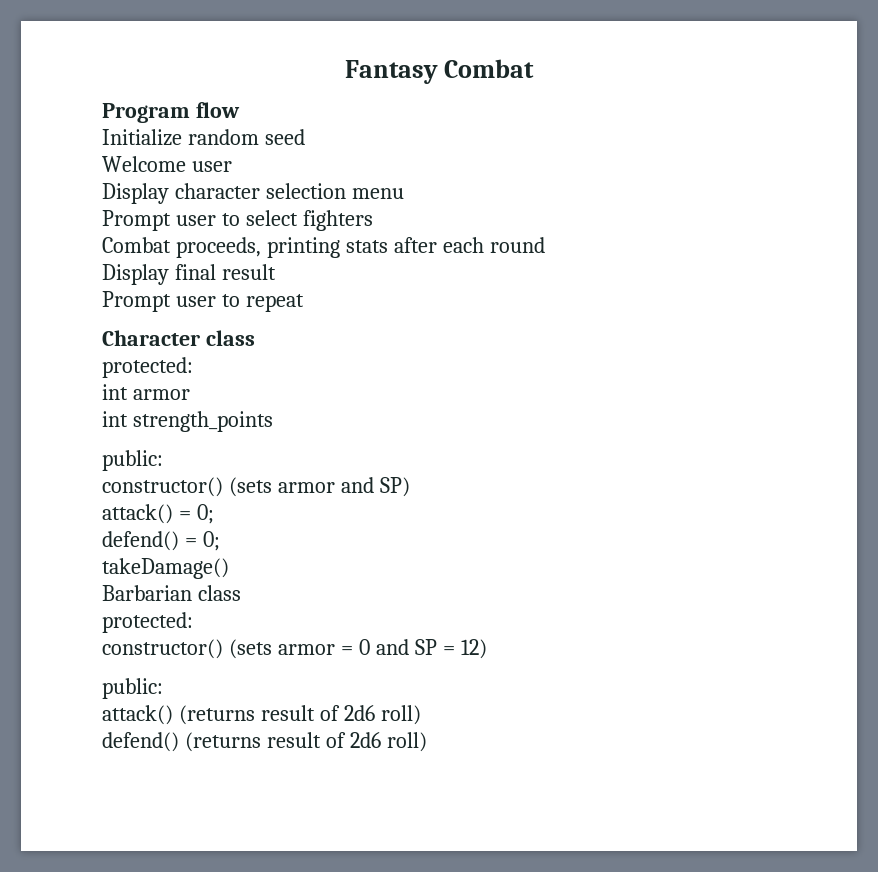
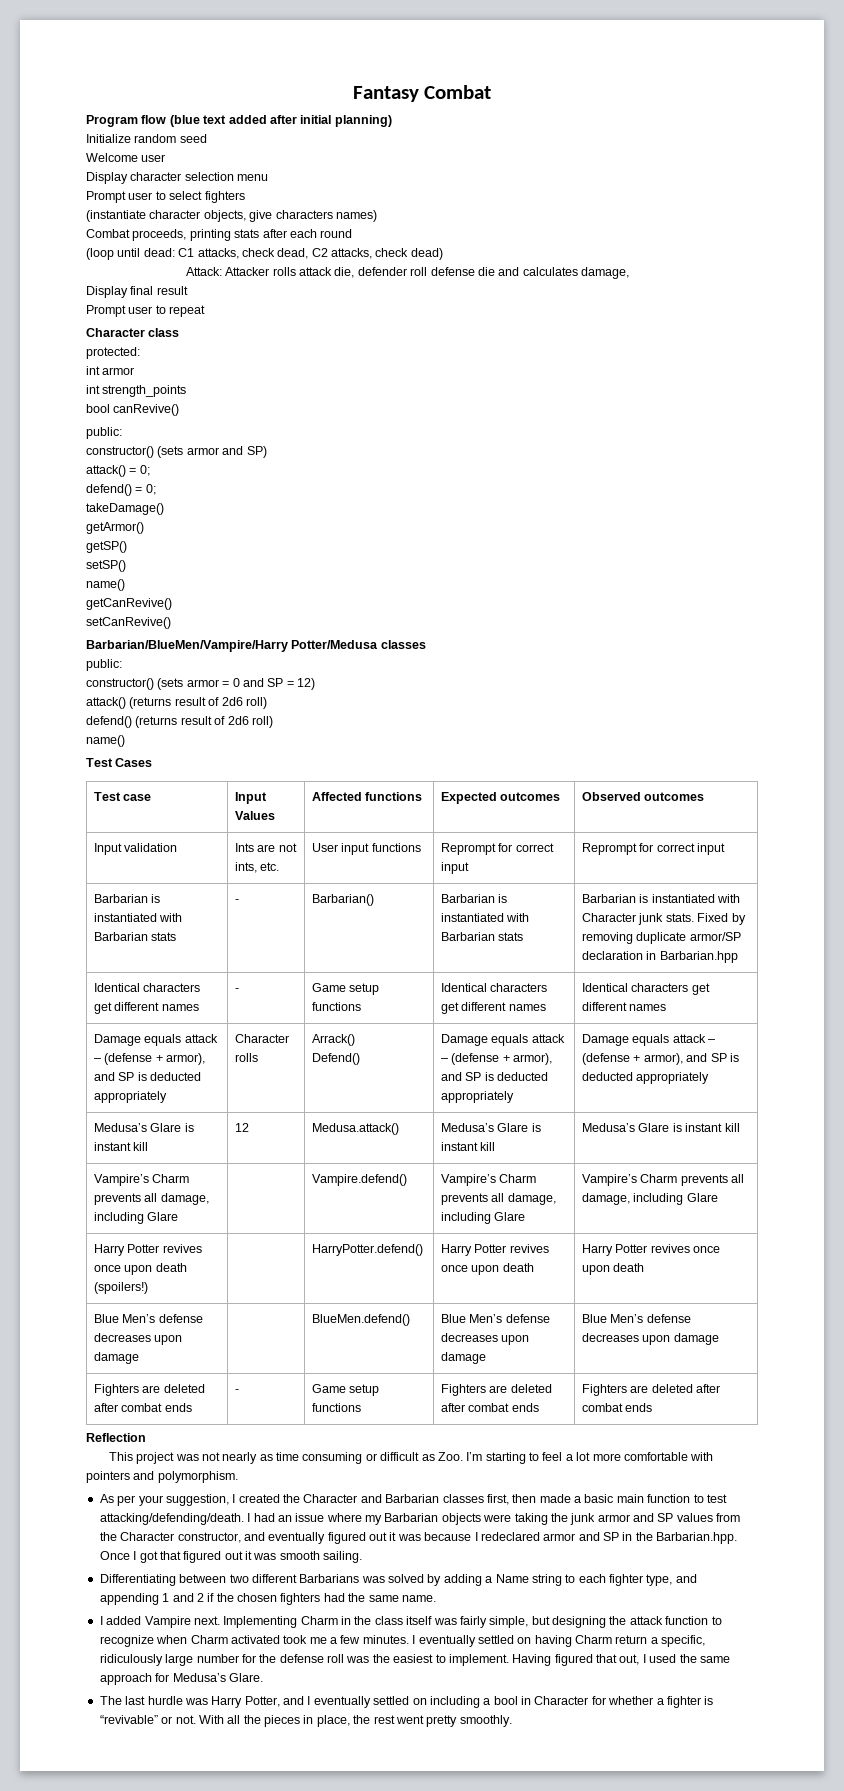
(240, 110) none -> [169,115,392,127] (blue text added after initial planning)
(373, 220) none -> [86,210,377,222] // (instantiate character objects, give characters names)
(545, 245) none -> [86,248,443,260] [185,267,630,279] // (loop until dead: C1 attacks, check dead, C2 attacks, check dead) // Attack: Attacker rolls attack die, defender roll defense die and calculates damage,
(273, 421) none -> [86,404,180,416] // bool canRevive()
[102,585,241,601] [102,612,193,633] Barbarian class // protected: -> [86,522,144,534] [86,541,127,553] [86,560,126,572] [86,579,125,591] [86,598,172,610] [86,617,171,629] [86,640,426,652] [86,659,122,671] getArmor() // getSP() // setSP() // name() // getCanRevive() // setCanRevive() // Barbarian/BlueMen/Vampire/Harry Potter/Medusa classes // public:
[102,678,163,699] // public: -> (315, 684) none
(427, 742) none -> [86,735,125,747] [86,758,153,767] [94,792,152,801] [235,792,268,804] [235,811,276,820] [312,792,423,801] [441,792,561,804] [582,792,705,801] [94,843,178,855] [235,843,297,852] [235,862,280,873] [312,843,421,855] [441,843,554,855] [441,862,470,874] [582,843,726,855] [94,894,161,903] [94,913,183,922] [94,932,177,941] [235,899,240,903] [312,894,375,906] [441,894,508,903] [441,913,530,922] [441,932,524,941] [582,894,741,903] [582,913,746,925] [582,932,741,944] [582,951,738,963] [94,983,201,992] [94,1002,199,1014] [235,988,240,992] [312,983,380,995] [312,1002,362,1011] [441,983,548,992] [441,1002,546,1014] [582,983,710,995] [582,1002,667,1011] [94,1034,218,1046] [94,1053,206,1065] [94,1072,202,1081] [94,1091,168,1103] [235,1034,290,1043] [235,1053,259,1062] [312,1034,356,1046] [312,1053,361,1065] [441,1034,565,1046] [441,1053,553,1065] [441,1072,549,1081] [441,1091,515,1103] [582,1034,716,1046] [582,1053,739,1065] [582,1072,710,1084] [94,1123,194,1132] [94,1142,149,1151] [235,1123,250,1132] [312,1123,400,1135] [441,1123,541,1132] [441,1142,496,1151] [582,1123,740,1132] [94,1174,190,1186] [94,1193,209,1205] [94,1212,179,1224] [312,1174,408,1186] [441,1174,537,1186] [441,1193,556,1205] [441,1212,526,1224] [582,1174,745,1186] [582,1193,718,1205] [94,1244,202,1256] [94,1263,187,1275] [94,1282,149,1294] [312,1244,424,1256] [441,1244,549,1256] [441,1263,534,1275] [582,1244,721,1256] [582,1263,645,1275] [94,1314,203,1323] [94,1333,183,1345] [94,1352,140,1364] [312,1314,411,1326] [441,1314,550,1323] [441,1333,530,1345] [441,1352,487,1364] [582,1314,691,1323] [582,1333,719,1345] [94,1384,205,1396] [94,1403,192,1412] [235,1389,240,1393] [312,1384,380,1396] [312,1403,362,1412] [441,1384,552,1396] [441,1403,539,1412] [582,1384,721,1396] [582,1403,653,1412] [86,1433,146,1442] [108,1452,714,1464] [86,1471,238,1483] [99,1494,727,1506] [99,1513,741,1525] [99,1532,738,1544] [99,1551,363,1563] [99,1574,697,1586] [99,1593,436,1605] [99,1616,722,1628] [99,1635,706,1647] [99,1654,730,1666] [99,1673,263,1685] [99,1696,714,1708] [99,1715,512,1727] // name() // Test Cases // Test case | Input Values | Affected functions | Expected outcomes | Observed outcomes // Input validation | Ints are not ints, etc. | User input functions | Reprompt for correct input | Reprompt for correct input // Barbarian is instantiated with Barbarian stats | - | Barbarian() | Barbarian is instantiated with Barbarian stats | Barbarian is instantiated with Character junk stats. Fixed by removing duplicate armor/SP declaration in Barbarian.hpp // Identical characters get different names | - | Game setup functions | Identical characters get different names | Identical characters get different names // Damage equals attack – (defense + armor), and SP is deducted appropriately | Character rolls | Arrack() // Defend() | Damage equals attack – (defense + armor), and SP is deducted appropriately | Damage equals attack – (defense + armor), and SP is deducted appropriately // Medusa’s Glare is instant kill | 12 | Medusa.attack() | Medusa’s Glare is instant kill | Medusa’s Glare is instant kill // Vampire’s Charm prevents all damage, including Glare | | Vampire.defend() | Vampire’s Charm prevents all damage, including Glare | Vampire’s Charm prevents all damage, including Glare // Harry Potter revives once upon death (spoilers!) | | HarryPotter.defend() | Harry Potter revives once upon death | Harry Potter revives once upon death // Blue Men’s defense decreases upon damage | | BlueMen.defend() | Blue Men’s defense decreases upon damage | Blue Men’s defense decreases upon damage // Fighters are deleted after combat ends | - | Game setup functions | Fighters are deleted after combat ends | Fighters are deleted after combat ends // Reflection // This project was not nearly as time consuming or difficult as Zoo. I’m starting to feel a lot more comfortable with pointers and polymorphism. // As per your suggestion, I created the Character and Barbarian classes first, then made a basic main function to test attacking/defending/death. I had an issue where my Barbarian objects were taking the junk armor and SP values from the Character constructor, and eventually figured out it was because I redeclared armor and SP in the Barbarian.hpp. Once I got that figured out it was smooth sailing. // Differentiating between two different Barbarians was solved by adding a Name string to each fighter type, and appending 1 and 2 if the chosen fighters had the same name. // I added Vampire next. Implementing Charm in the class itself was fairly simple, but designing the attack function to recognize when Charm activated took me a few minutes. I eventually settled on having Charm return a specific, ridiculously large number for the defense roll was the easiest to implement. Having figured that out, I used the same approach for Medusa’s Glare. // The last hurdle was Harry Potter, and I eventually settled on including a bool in Character for whether a fighter is “revivable” or not. With all the pieces in place, the rest went pretty smoothly.

